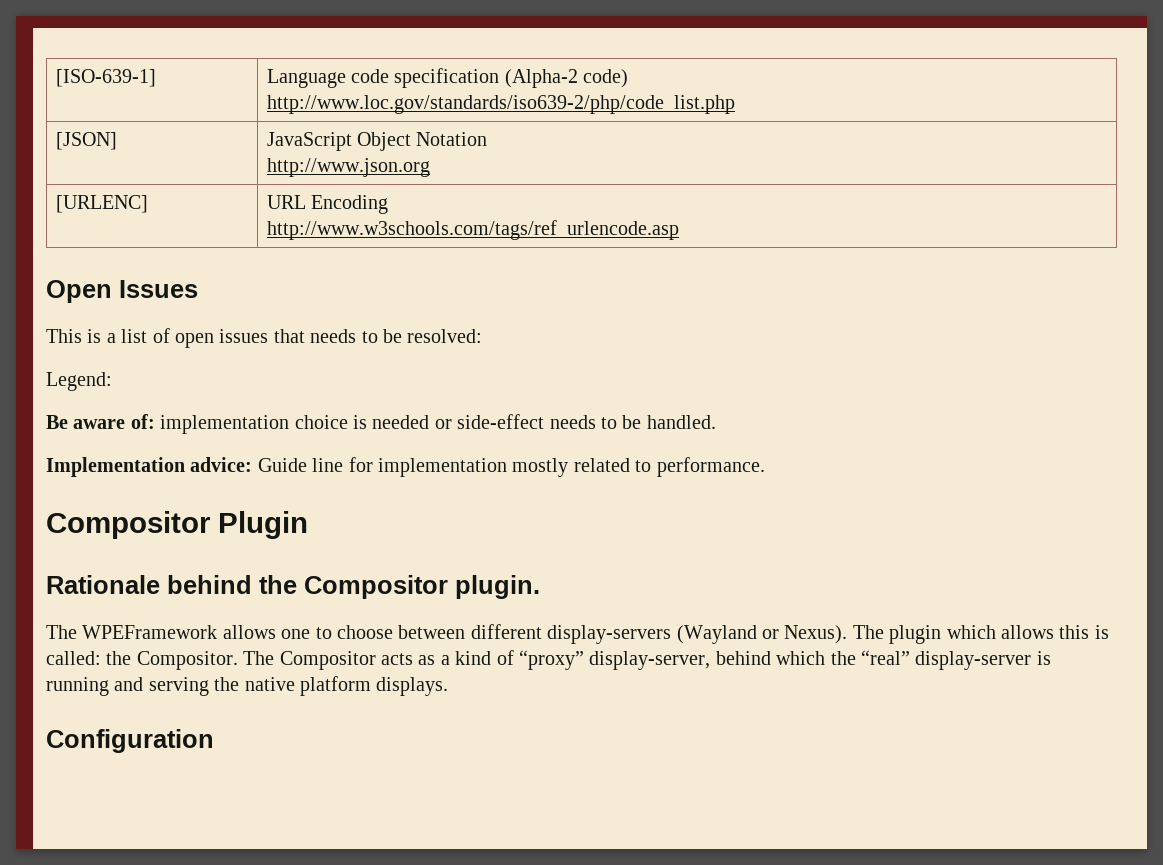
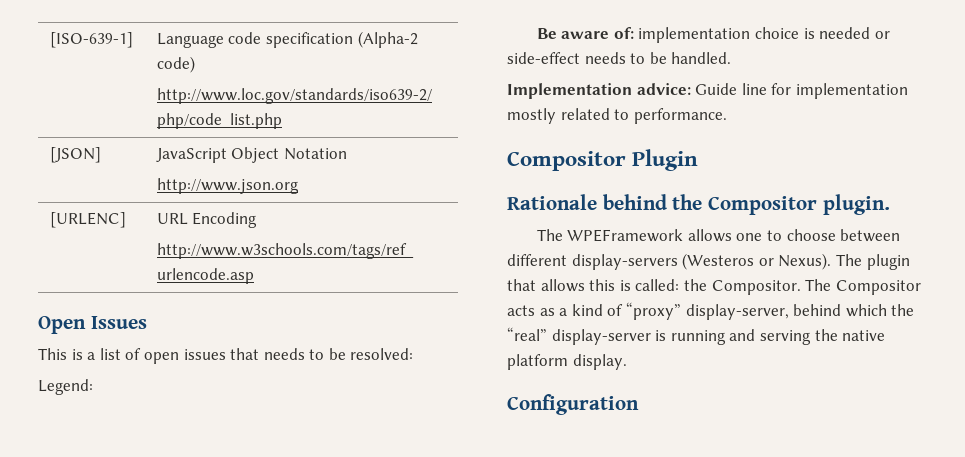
[676,625,757,644] (Wayland -> [682,253,755,270] (Westeros
[946,625,996,639] which -> [507,279,536,291] that
[376,677,449,696] displays. -> [572,354,627,370] display.

